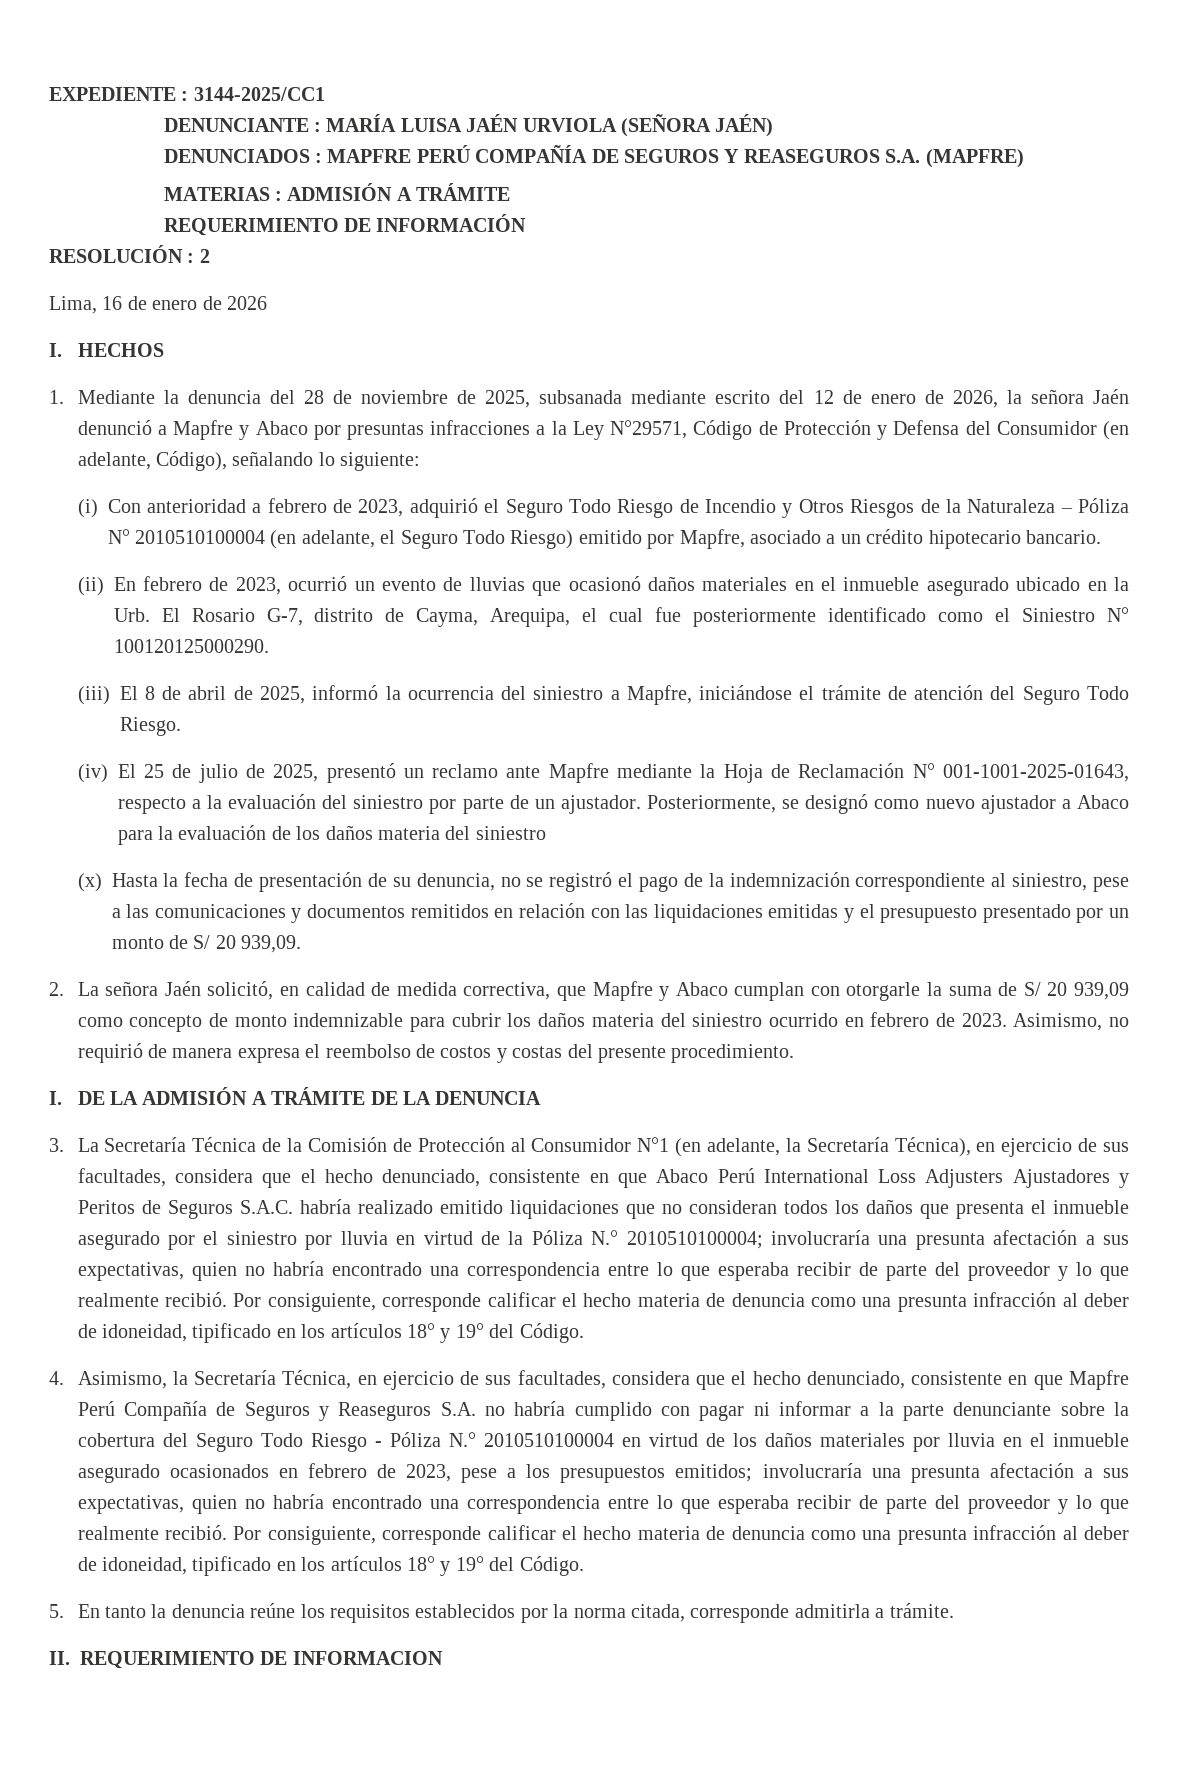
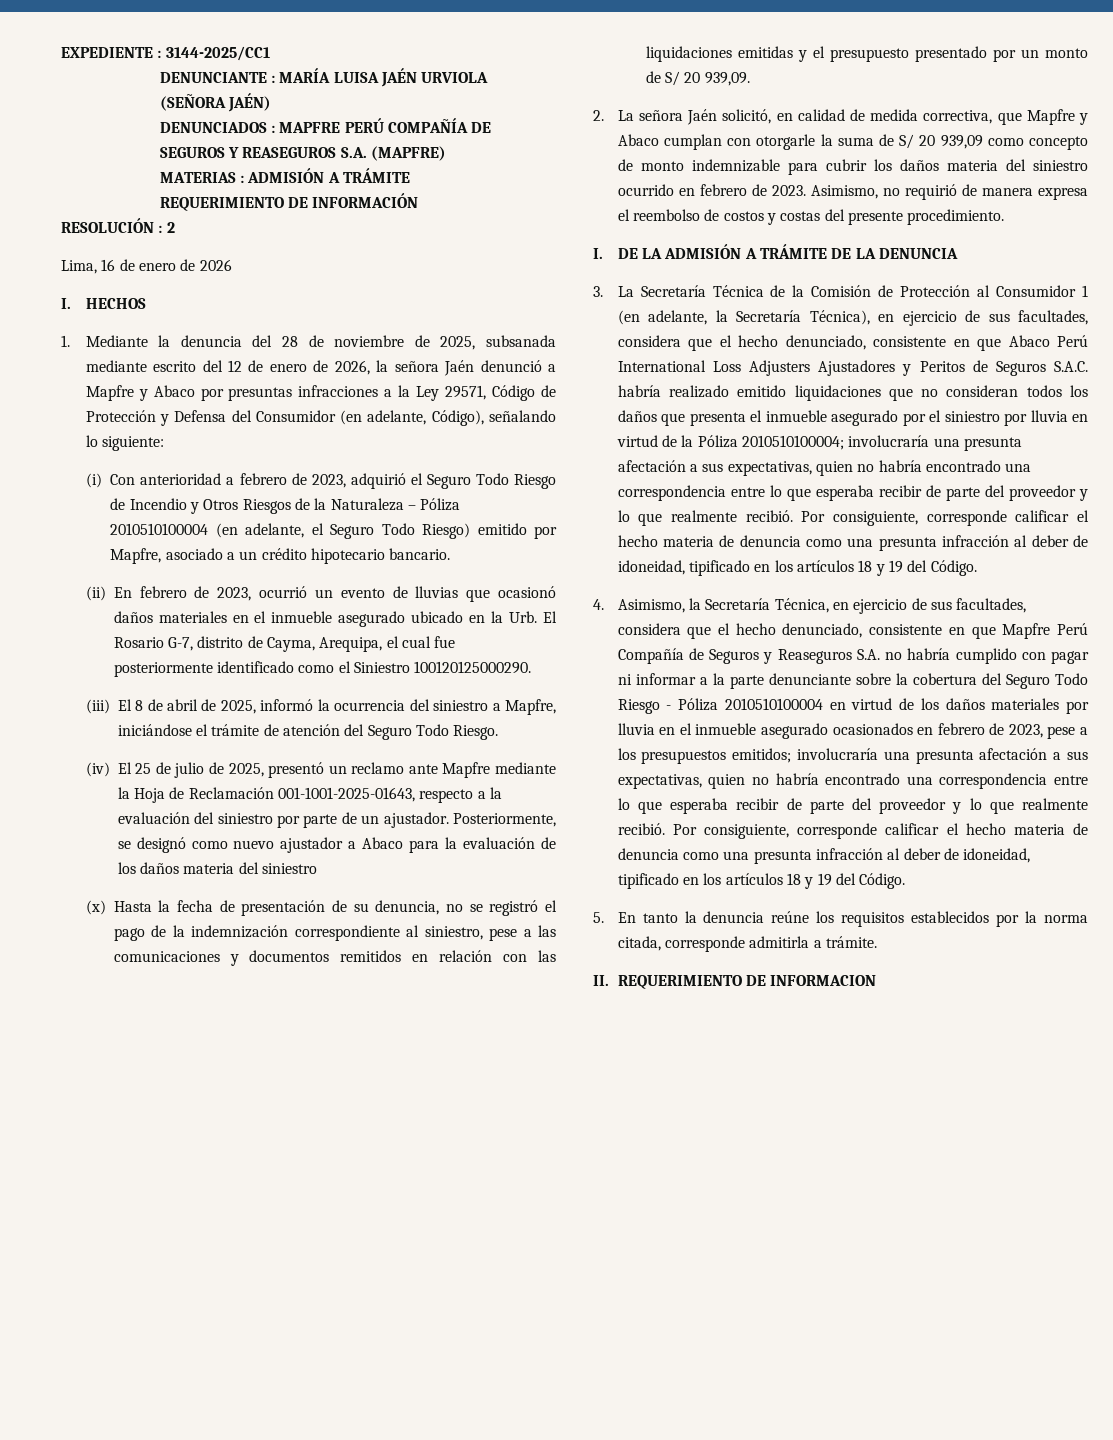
[610,420,688,439] N°29571, -> [445,385,487,400] 29571,
[107,529,130,544] N° -> (461, 504) none
[1106,607,1129,622] N° -> (410, 667) none
[912,763,935,778] N° -> (274, 793) none
[637,1137,670,1152] N°1 -> [1082,285,1088,297] 1
[591,1230,619,1245] N.° -> (738, 441) none
[407,1323,484,1343] 18° y 19° -> [858,560,903,576] 18 y 19
[448,1432,476,1447] N.° -> (719, 704) none
[407,1556,484,1576] 18° y 19° -> [786,873,832,889] 18 y 19

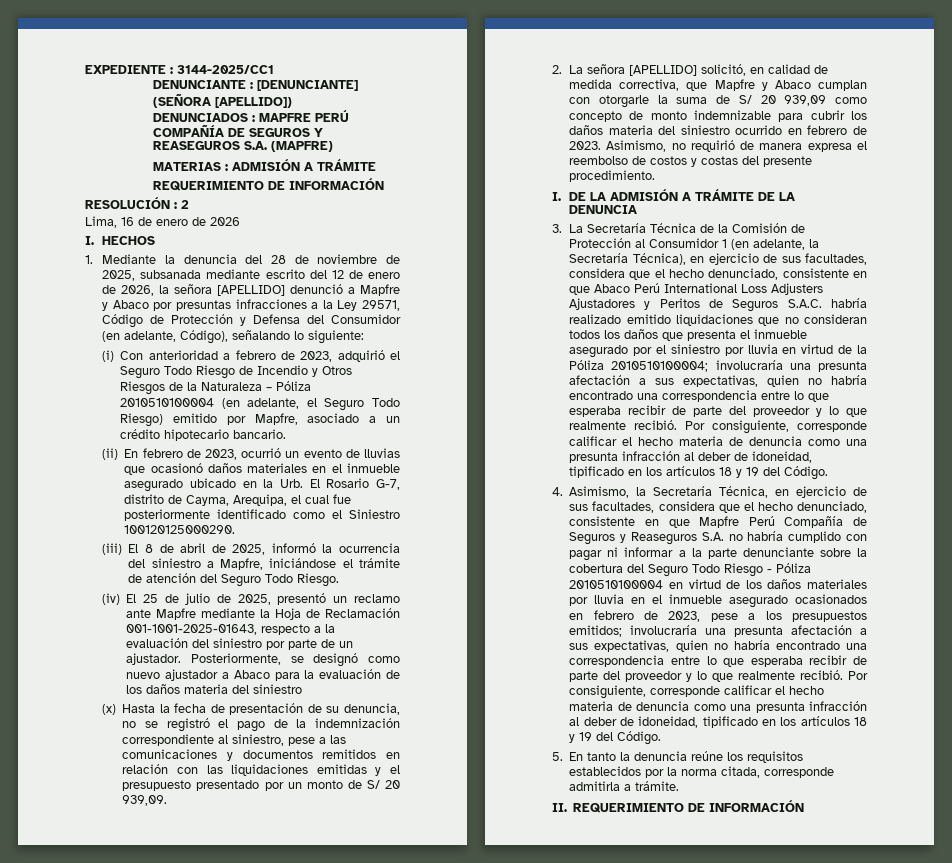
[279,68,489,87] [159,93,272,112] MARÍA LUISA JAÉN URVIOLA (SEÑORA JAÉN) -> [257,80,359,91] [153,94,293,108] [DENUNCIANTE] (SEÑORA [APELLIDO])
[444,360,475,376] Jaén -> [217,285,286,296] [APELLIDO]
[687,109,718,125] Jaén -> [629,65,698,76] [APELLIDO]
[770,975,877,986] INFORMACION -> [709,800,805,812] INFORMACIÓN

